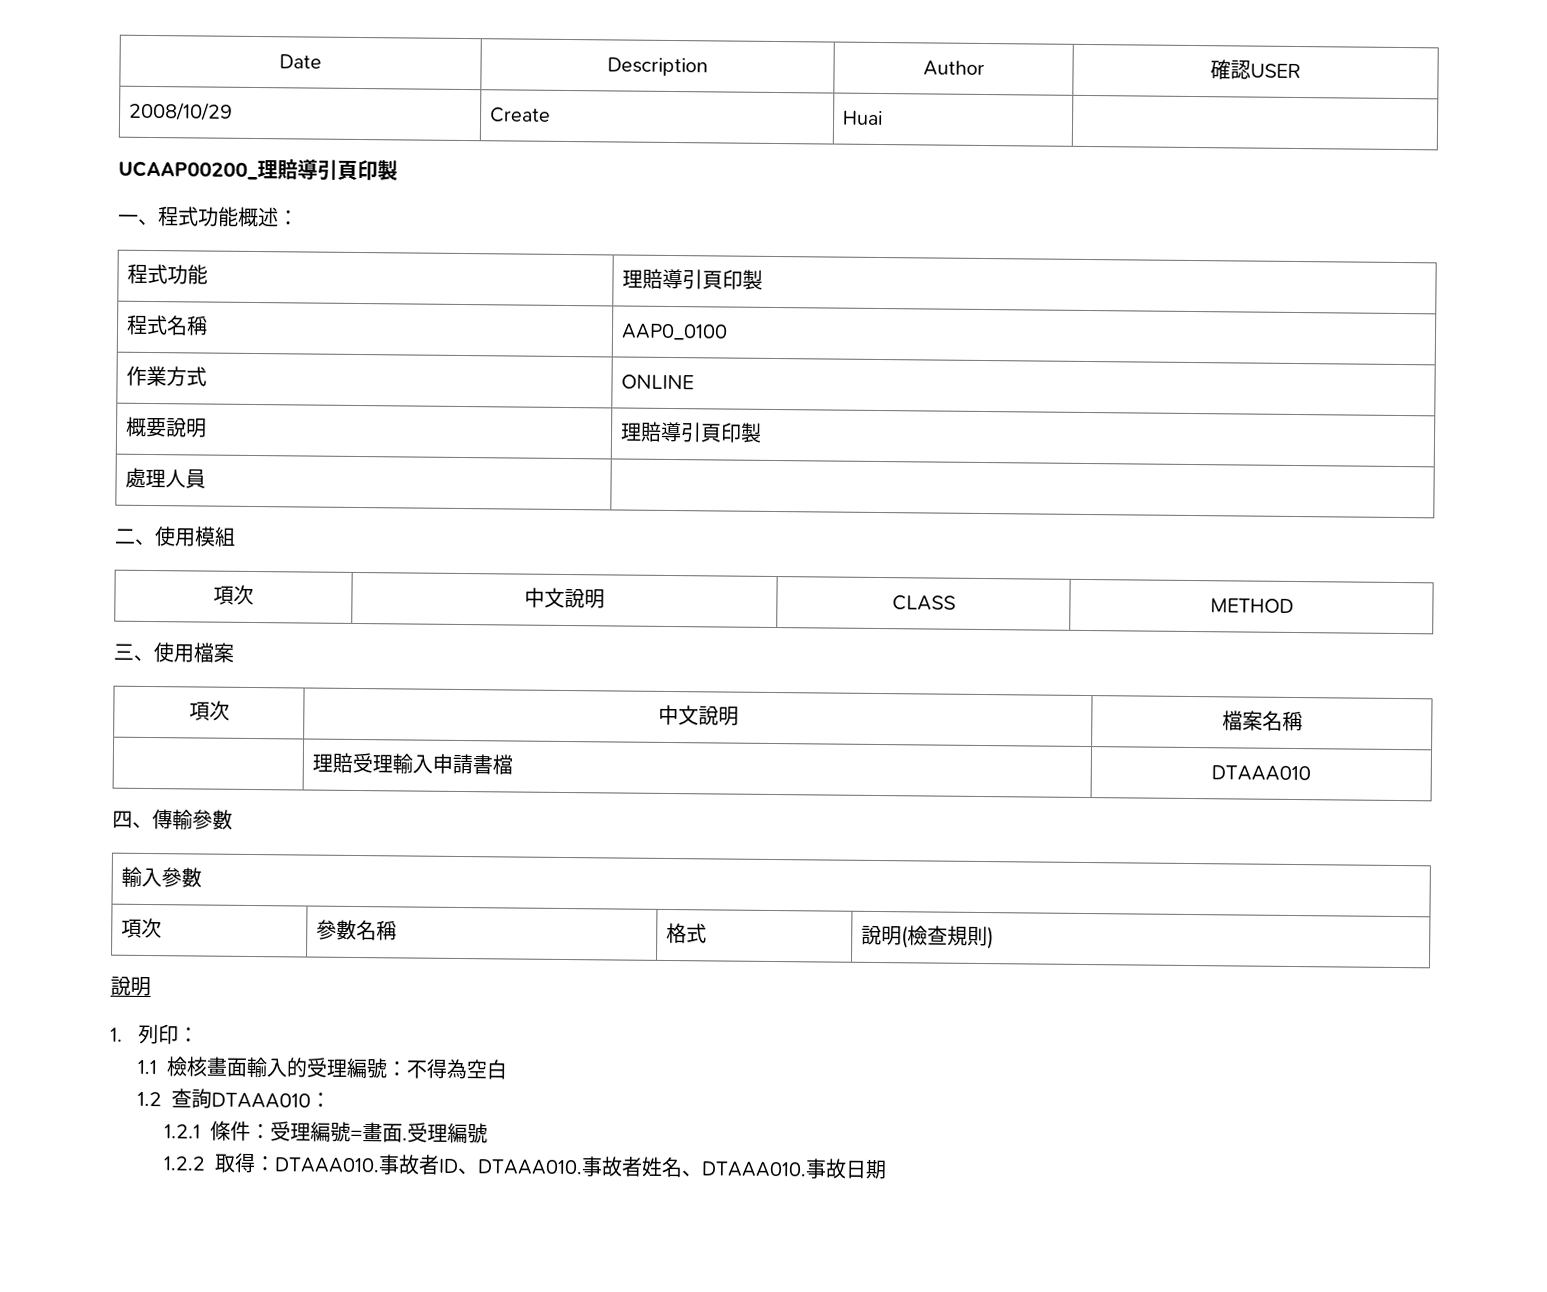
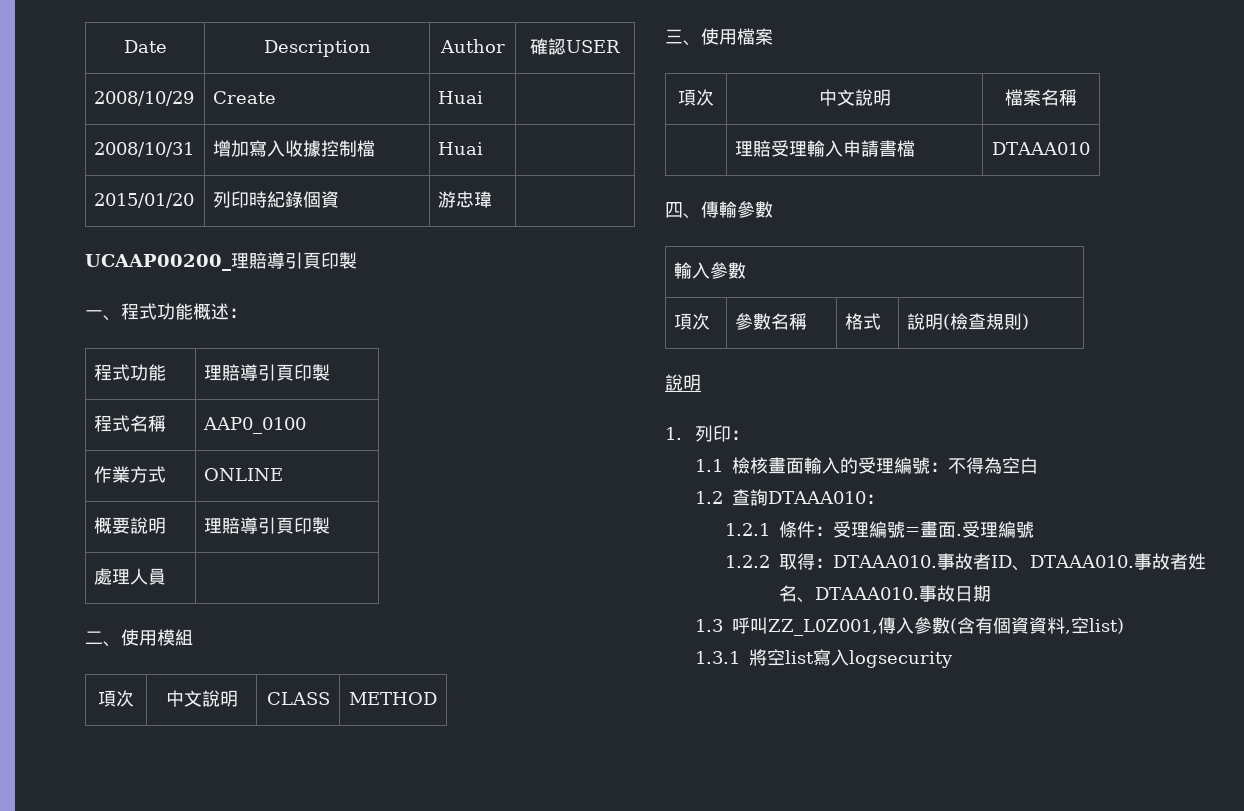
(884, 118) none -> [94,142,195,157] [213,140,376,157] [438,142,484,155] [94,193,195,208] [213,191,340,208] [438,191,493,208] // 2008/10/31 | 增加寫入收據控制檔 | Huai | // 2015/01/20 | 列印時紀錄個資 | 游忠瑋 |
(888, 1169) none -> [694,617,1124,636] [694,649,953,668] // 1.3呼叫ZZ_L0Z001,傳入參數(含有個資資料,空list) // 1.3.1將空list寫入logsecurity

